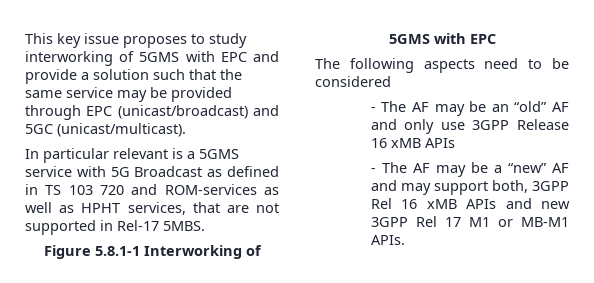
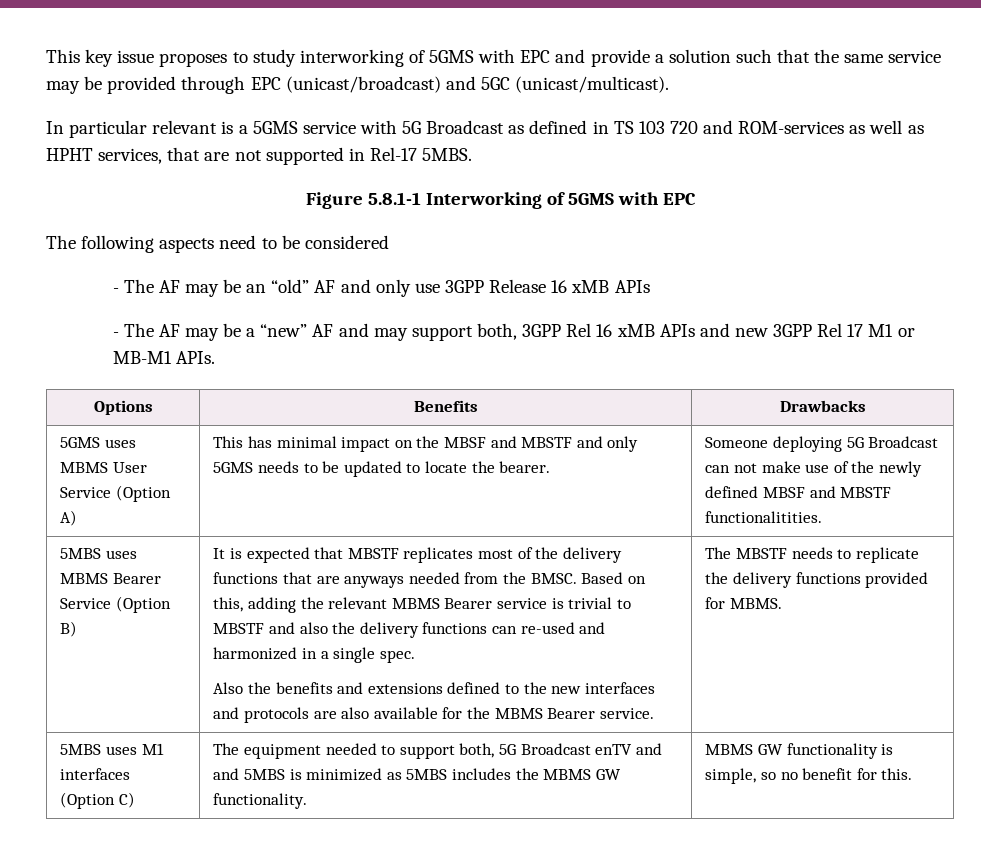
(405, 240) none -> [93,400,153,415] [413,400,478,412] [779,400,866,412] [60,437,136,448] [60,462,147,473] [60,485,171,502] [60,510,78,526] [213,436,639,452] [213,461,551,477] [705,436,939,452] [705,461,922,477] [705,486,892,498] [705,511,823,523] [60,548,137,559] [60,573,161,584] [60,596,171,613] [60,621,78,637] [213,547,622,563] [213,572,646,588] [213,597,631,613] [213,622,606,638] [213,647,415,663] [213,682,655,694] [213,707,654,723] [705,547,919,563] [705,572,929,588] [705,597,782,609] [60,743,164,755] [60,768,131,780] [60,792,135,809] [213,743,662,759] [213,768,621,781] [213,793,308,809] [705,743,894,759] [705,768,913,784] // Options | Benefits | Drawbacks // 5GMS uses MBMS User Service (Option A) | This has minimal impact on the MBSF and MBSTF and only 5GMS needs to be updated to locate the bearer. | Someone deploying 5G Broadcast can not make use of the newly defined MBSF and MBSTF functionalitities. // 5MBS uses MBMS Bearer Service (Option B) | It is expected that MBSTF replicates most of the delivery functions that are anyways needed from the BMSC. Based on this, adding the relevant MBMS Bearer service is trivial to MBSTF and also the delivery functions can re-used and harmonized in a single spec. // Also the benefits and extensions defined to the new interfaces and protocols are also available for the MBMS Bearer service. | The MBSTF needs to replicate the delivery functions provided for MBMS. // 5MBS uses M1 interfaces (Option C) | The equipment needed to support both, 5G Broadcast enTV and and 5MBS is minimized as 5MBS includes the MBMS GW functionality. | MBMS GW functionality is simple, so no benefit for this.

